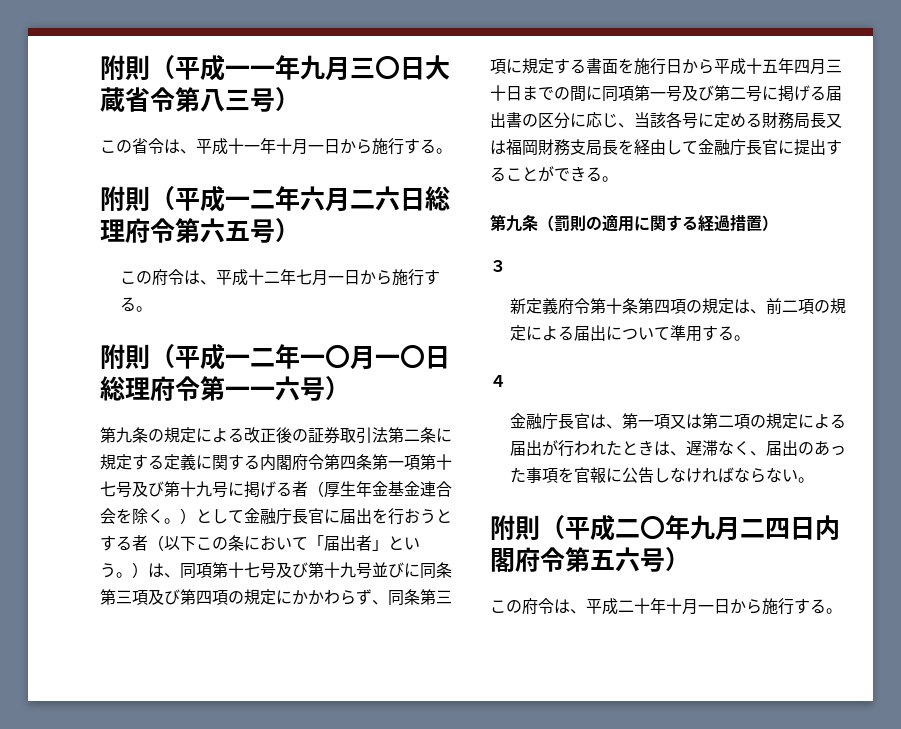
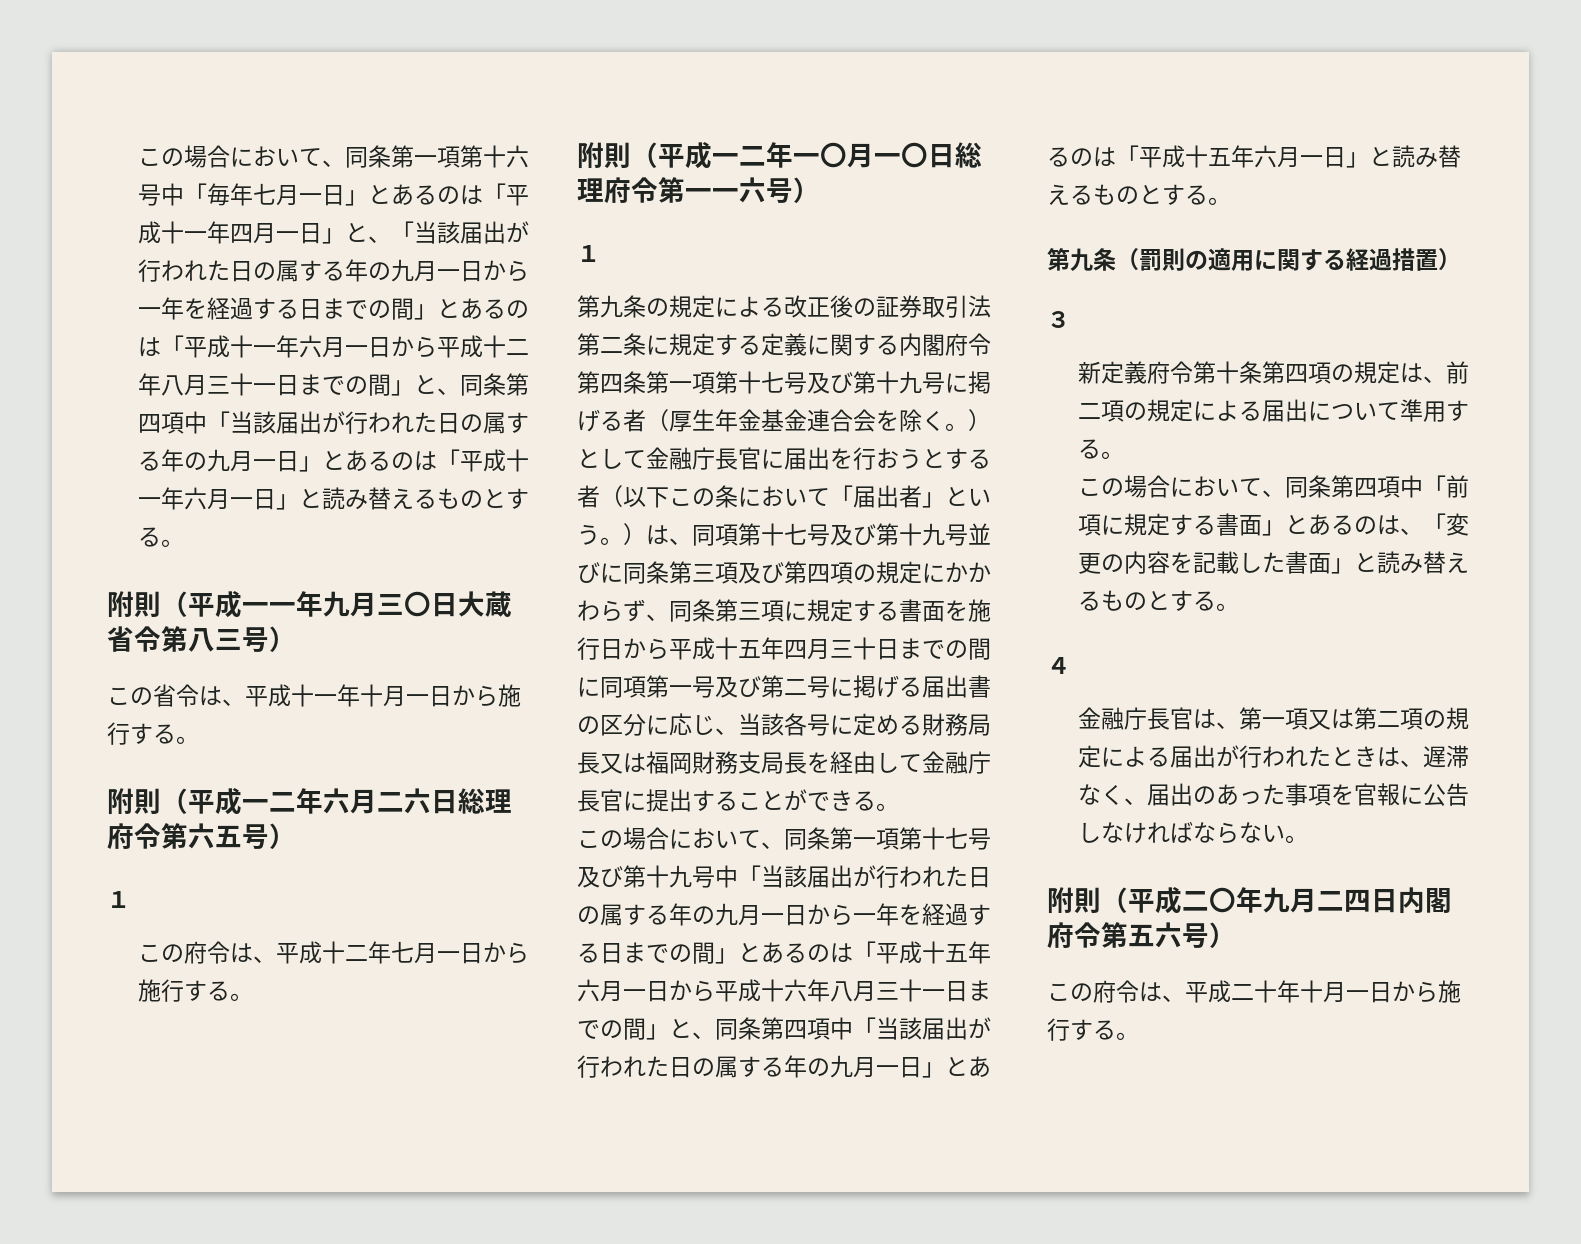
(100, 67) none -> [137,145,529,168] [137,183,529,206] [137,221,529,244] [137,259,529,282] [137,297,529,320] [137,335,529,358] [137,373,529,396] [137,411,529,434] [137,449,529,472] [137,487,529,510] [137,527,184,547] この場合において、同条第一項第十六号中「毎年七月一日」とあるのは「平成十一年四月一日」と、「当該届出が行われた日の属する年の九月一日から一年を経過する日までの間」とあるのは「平成十一年六月一日から平成十二年八月三十一日までの間」と、同条第四項中「当該届出が行われた日の属する年の九月一日」とあるのは「平成十一年六月一日」と読み替えるものとする。 //
(300, 230) none -> [107,891,130,908] // １
(350, 388) none -> [577,245,600,262] // １
(618, 179) none -> [577,827,991,850] [577,865,991,888] [577,903,991,926] [577,941,991,964] [577,979,991,1002] [577,1017,991,1040] [577,1055,991,1078] [1047,145,1461,168] [1047,184,1231,205] // この場合において、同条第一項第十七号及び第十九号中「当該届出が行われた日の属する年の九月一日から一年を経過する日までの間」とあるのは「平成十五年六月一日から平成十六年八月三十一日までの間」と、同条第四項中「当該届出が行われた日の属する年の九月一日」とあるのは「平成十五年六月一日」と読み替えるものとする。
(750, 338) none -> [1077,475,1469,498] [1077,513,1469,536] [1077,551,1469,574] [1077,590,1239,611] // この場合において、同条第四項中「前項に規定する書面」とあるのは、「変更の内容を記載した書面」と読み替えるものとする。

